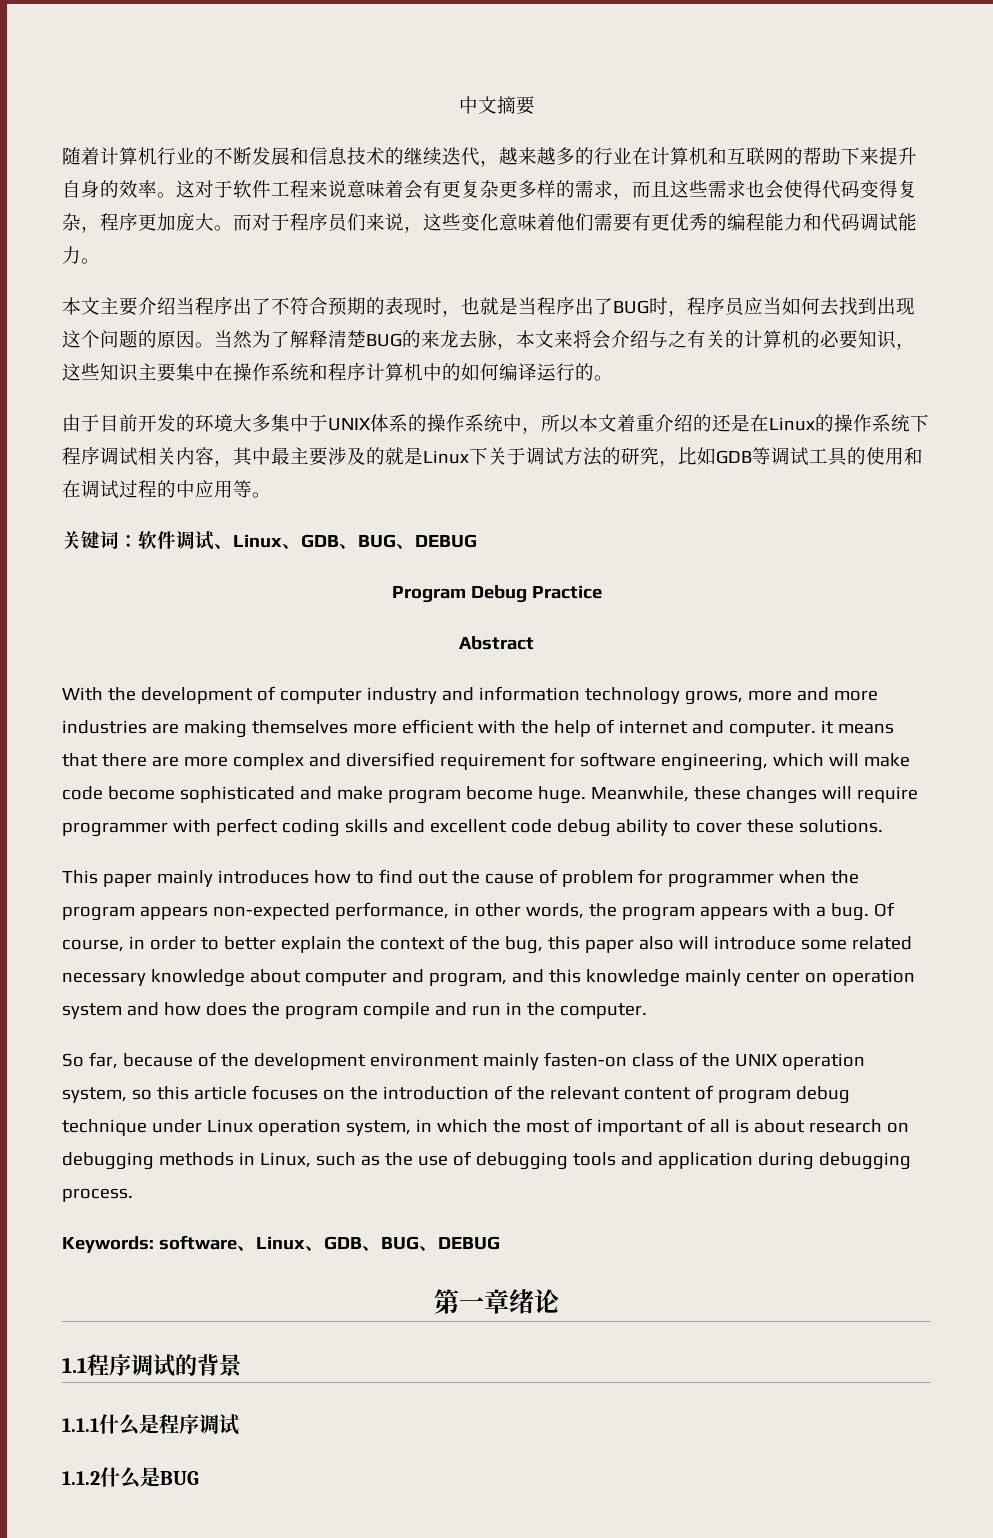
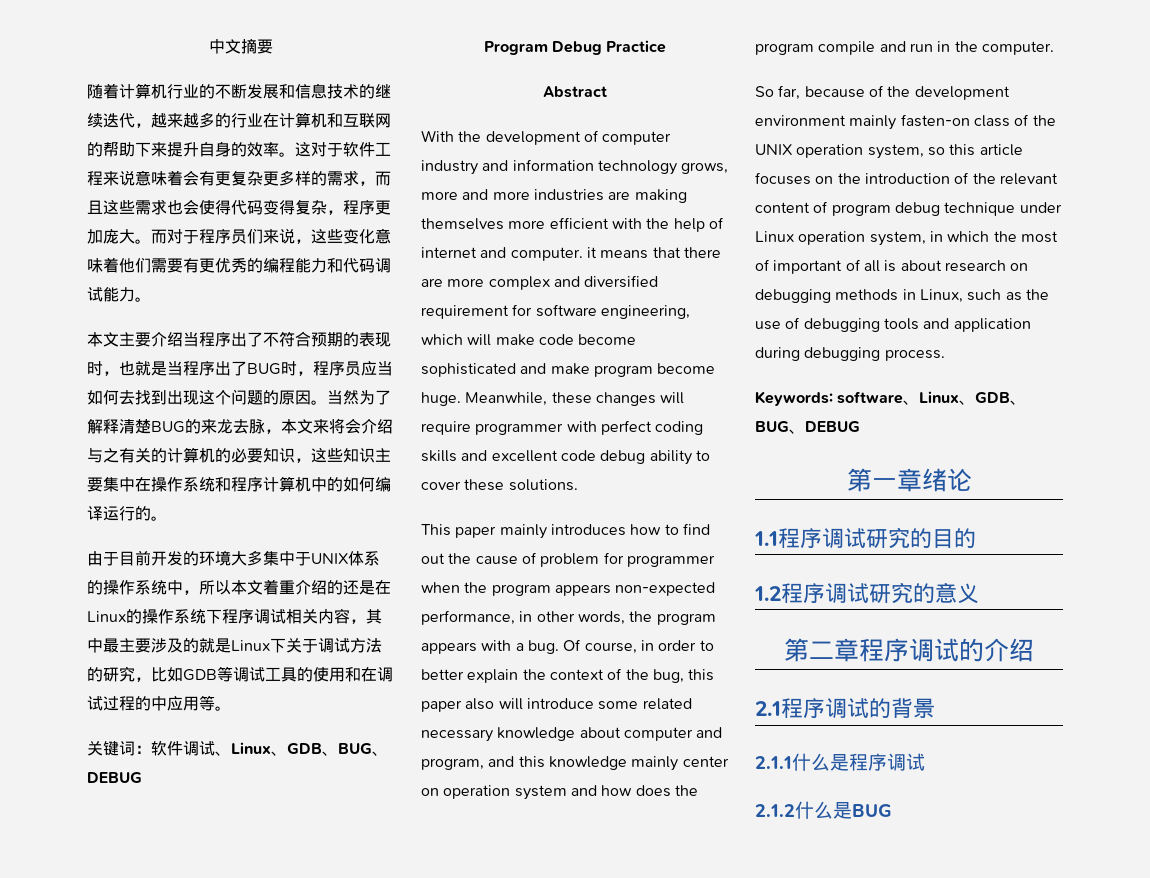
(175, 1365) none -> [866,527,976,549] [754,582,979,604] [784,638,1034,662] [755,698,869,718] 研究的目的 // 1.2程序调试研究的意义 // 第二章程序调试的介绍 // 2.1程序调试
[62,1418,99,1432] 1.1.1 -> [755,756,792,769] 2.1.1
[62,1471,100,1485] 1.1.2 -> [755,804,795,817] 2.1.2

